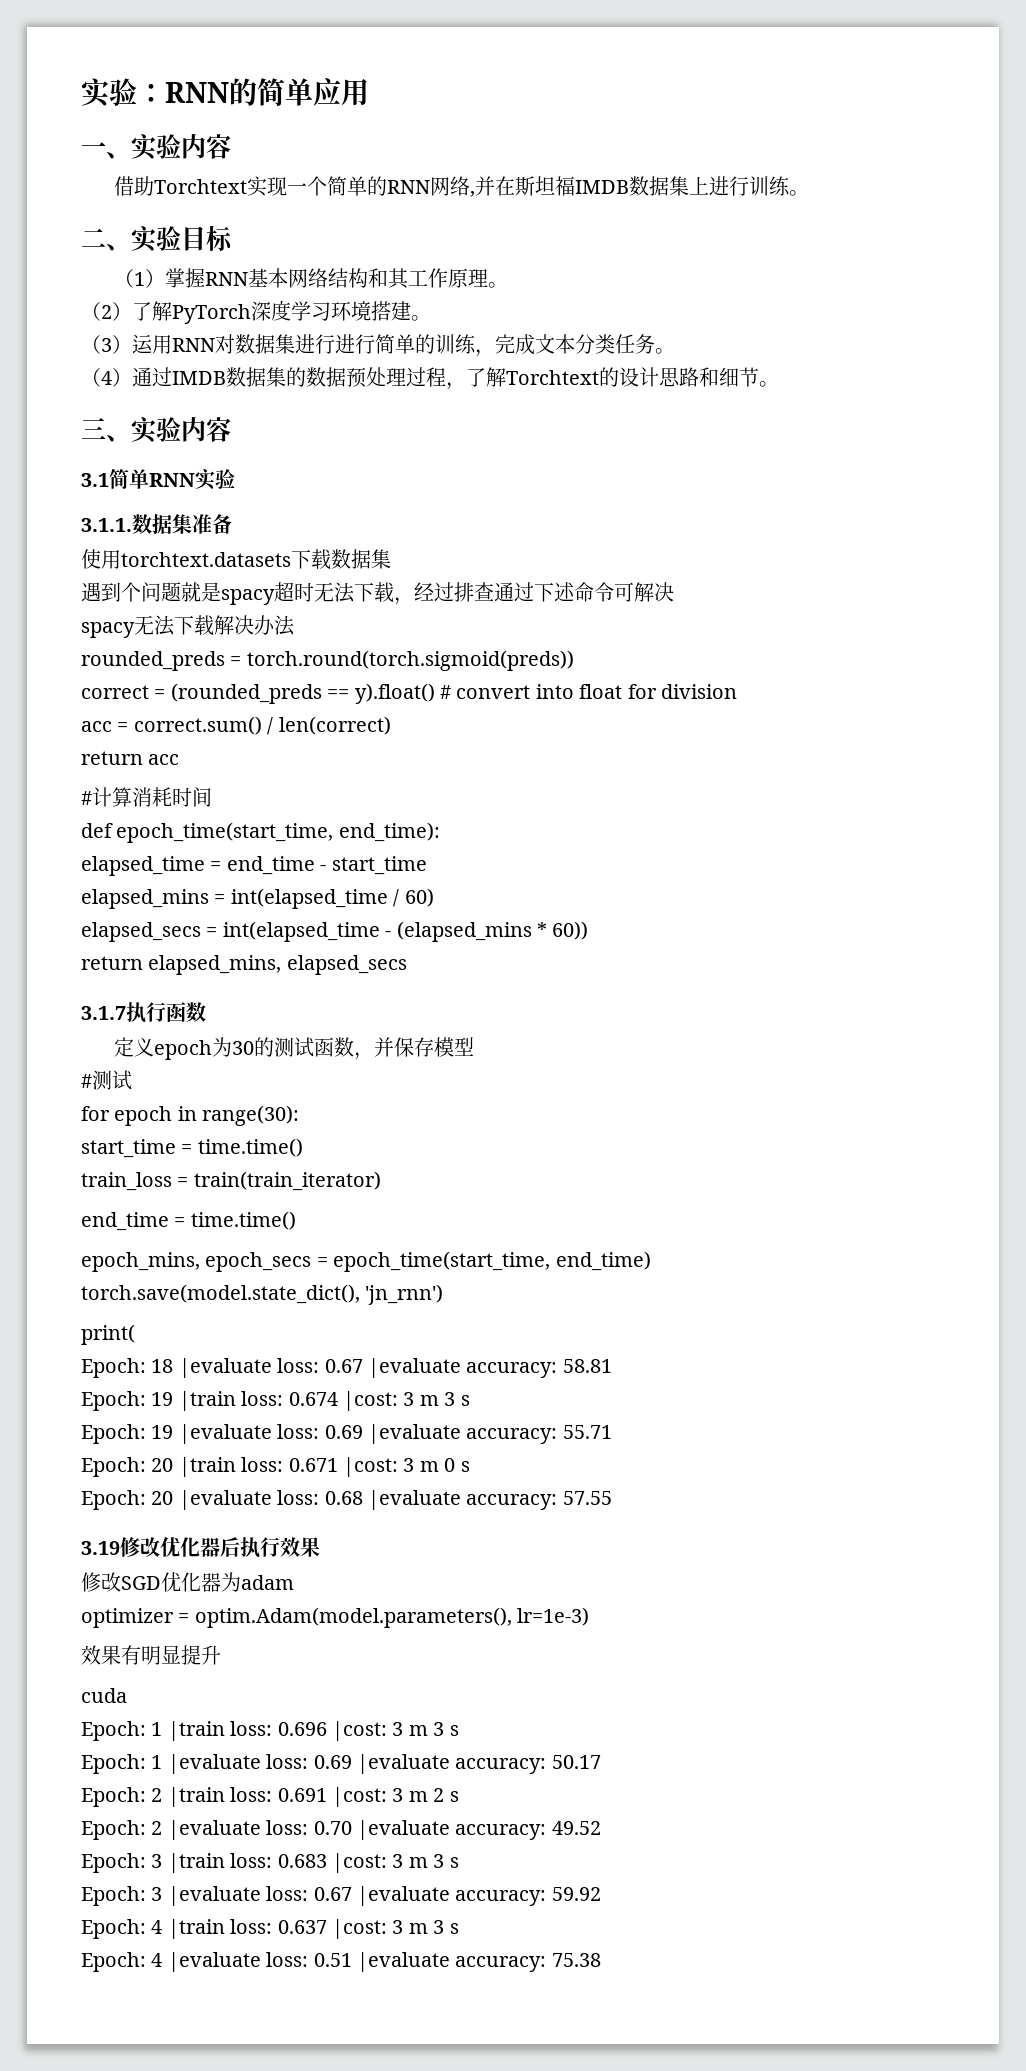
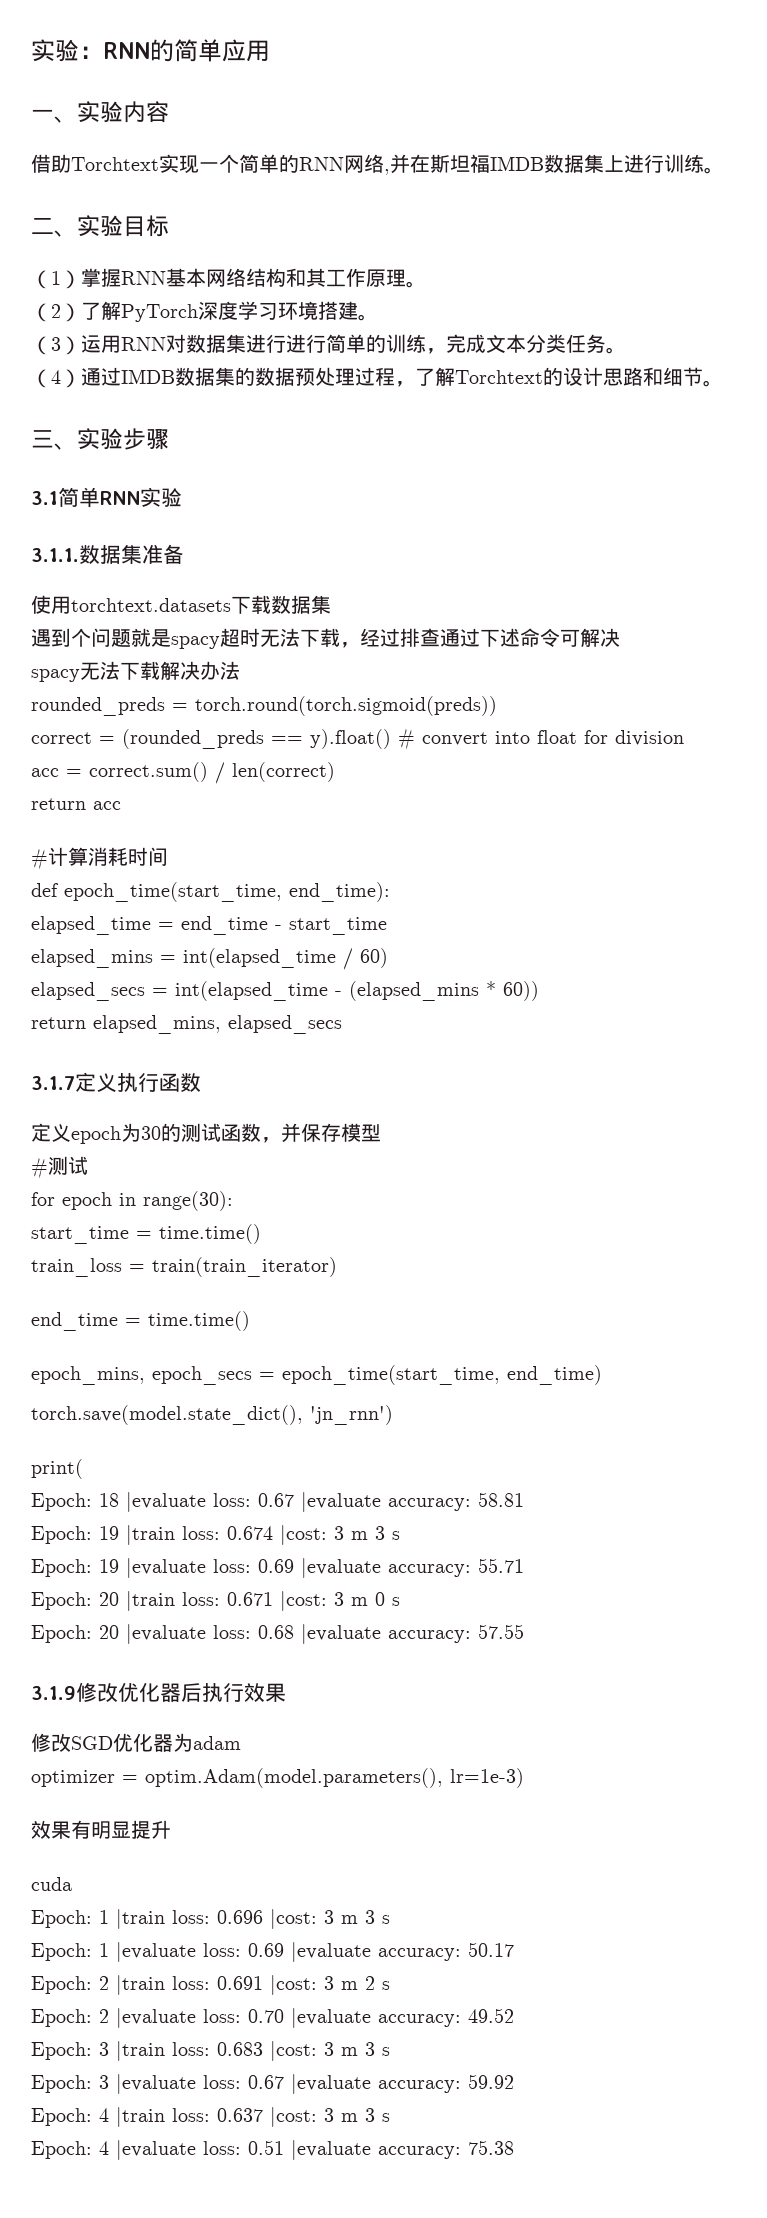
[181,417,231,442] 内容 -> [123,428,169,450] 步骤
(126, 1013) none -> [75,1072,117,1092] 定义
[81,1541,120,1555] 3.19 -> [31,1686,76,1700] 3.1.9

